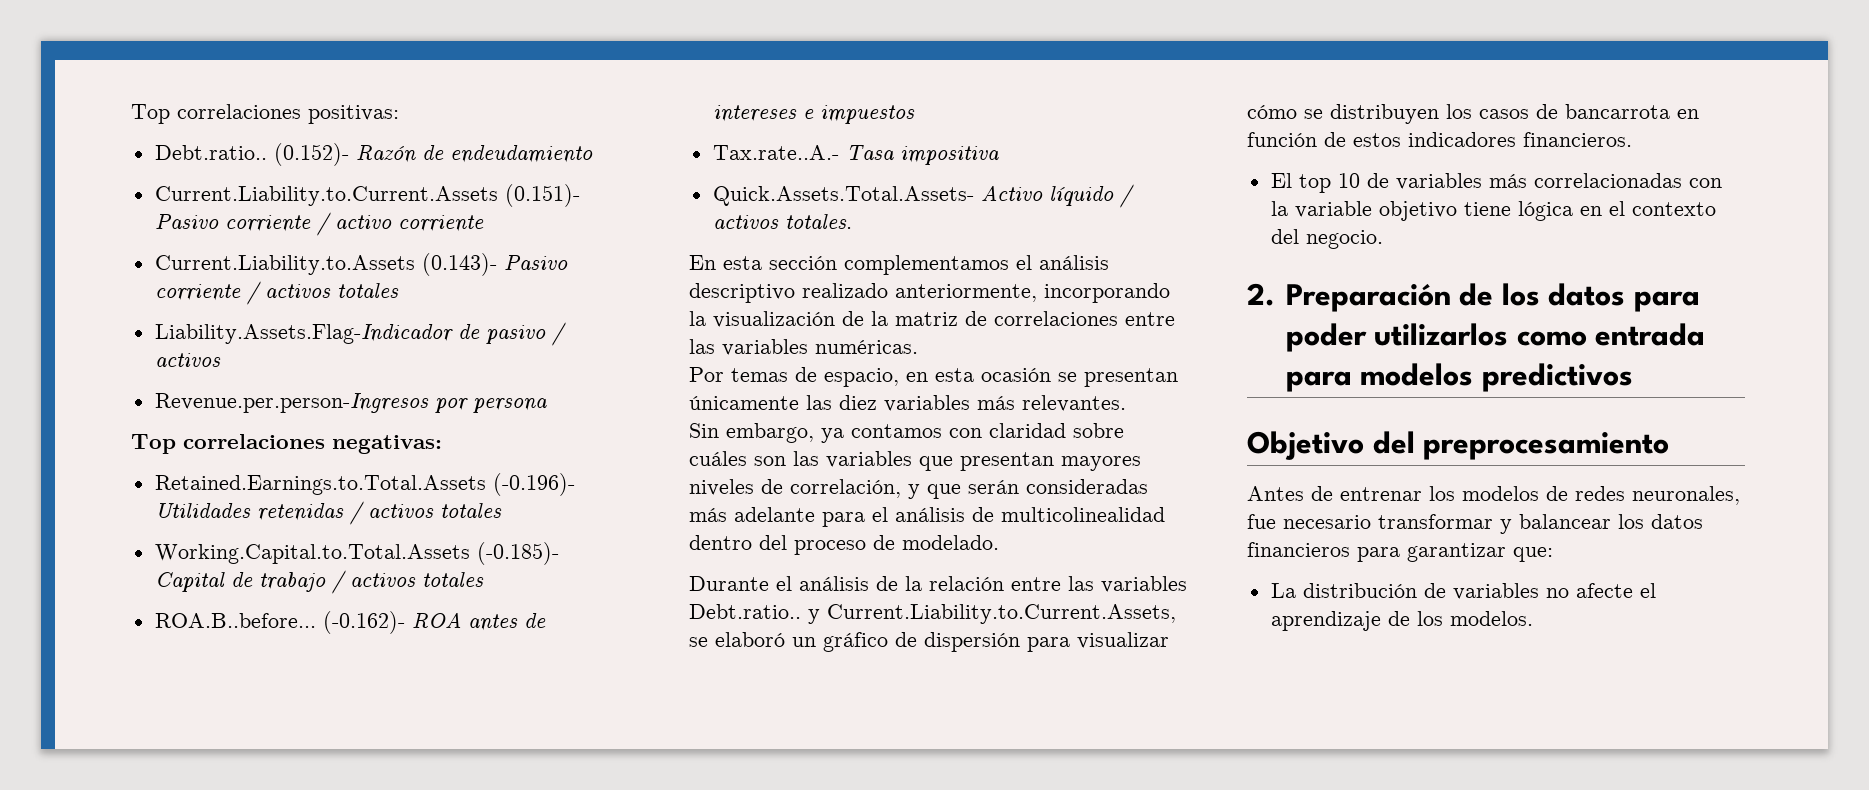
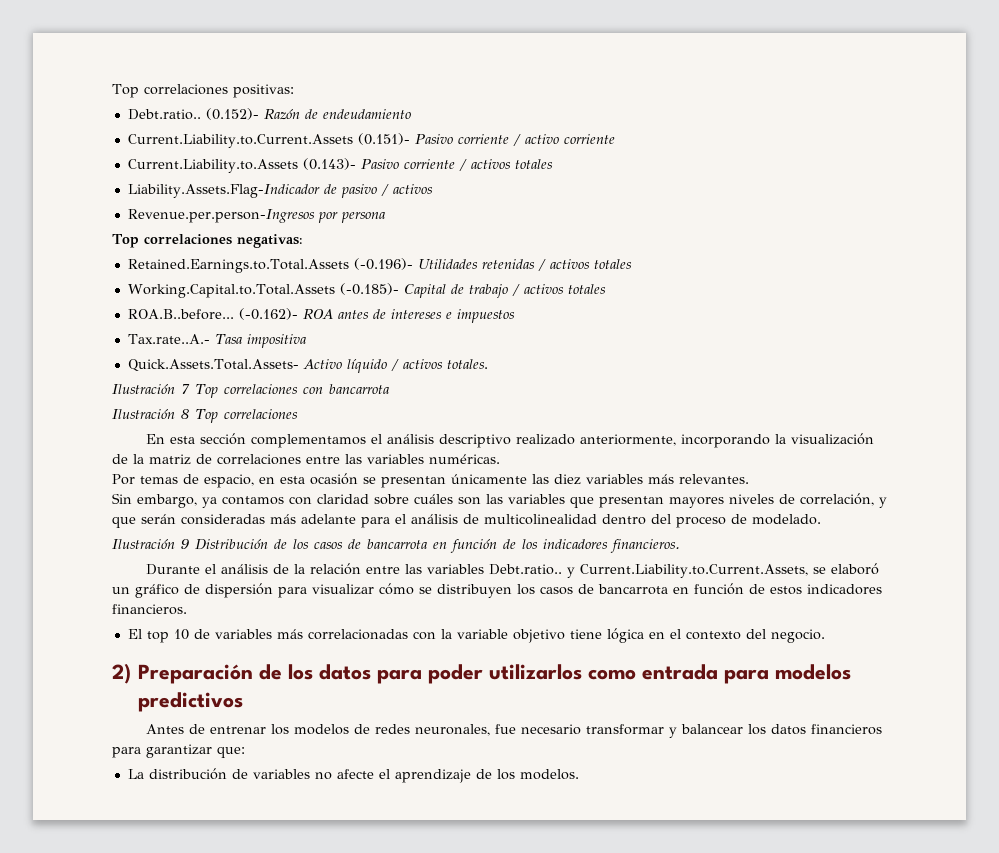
(852, 222) none -> [112,384,389,398] [112,409,298,423] // Ilustración 7 Top correlaciones con bancarrota // Ilustración 8 Top correlaciones
(999, 542) none -> [112,539,680,553] // Ilustración 9 Distribución de los casos de bancarrota en función de los indicadores financieros.
[1247,283,1275,306] 2. -> [112,663,131,684] 2)
[1247,431,1670,460] // Objetivo del preprocesamiento -> (244, 702) none

